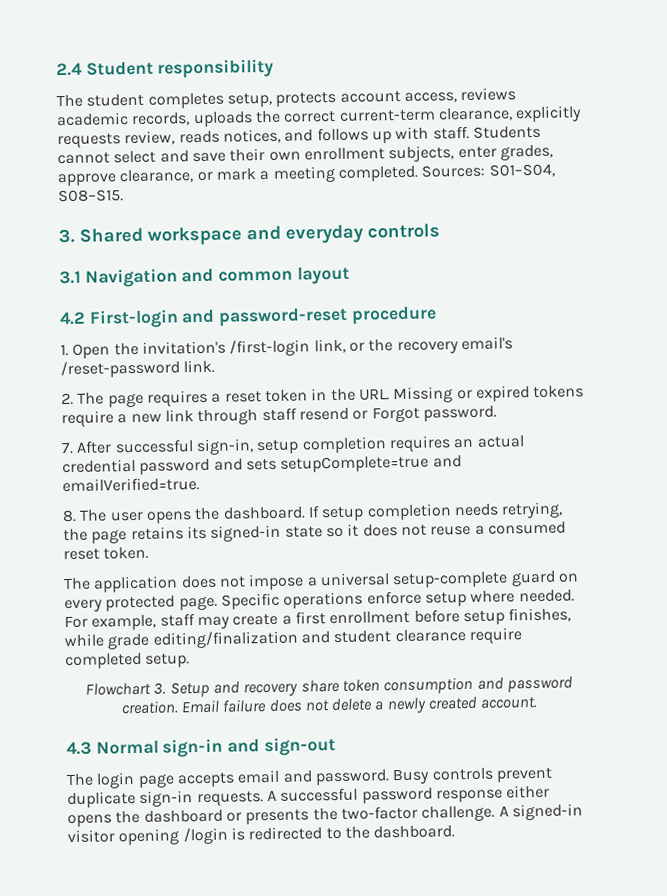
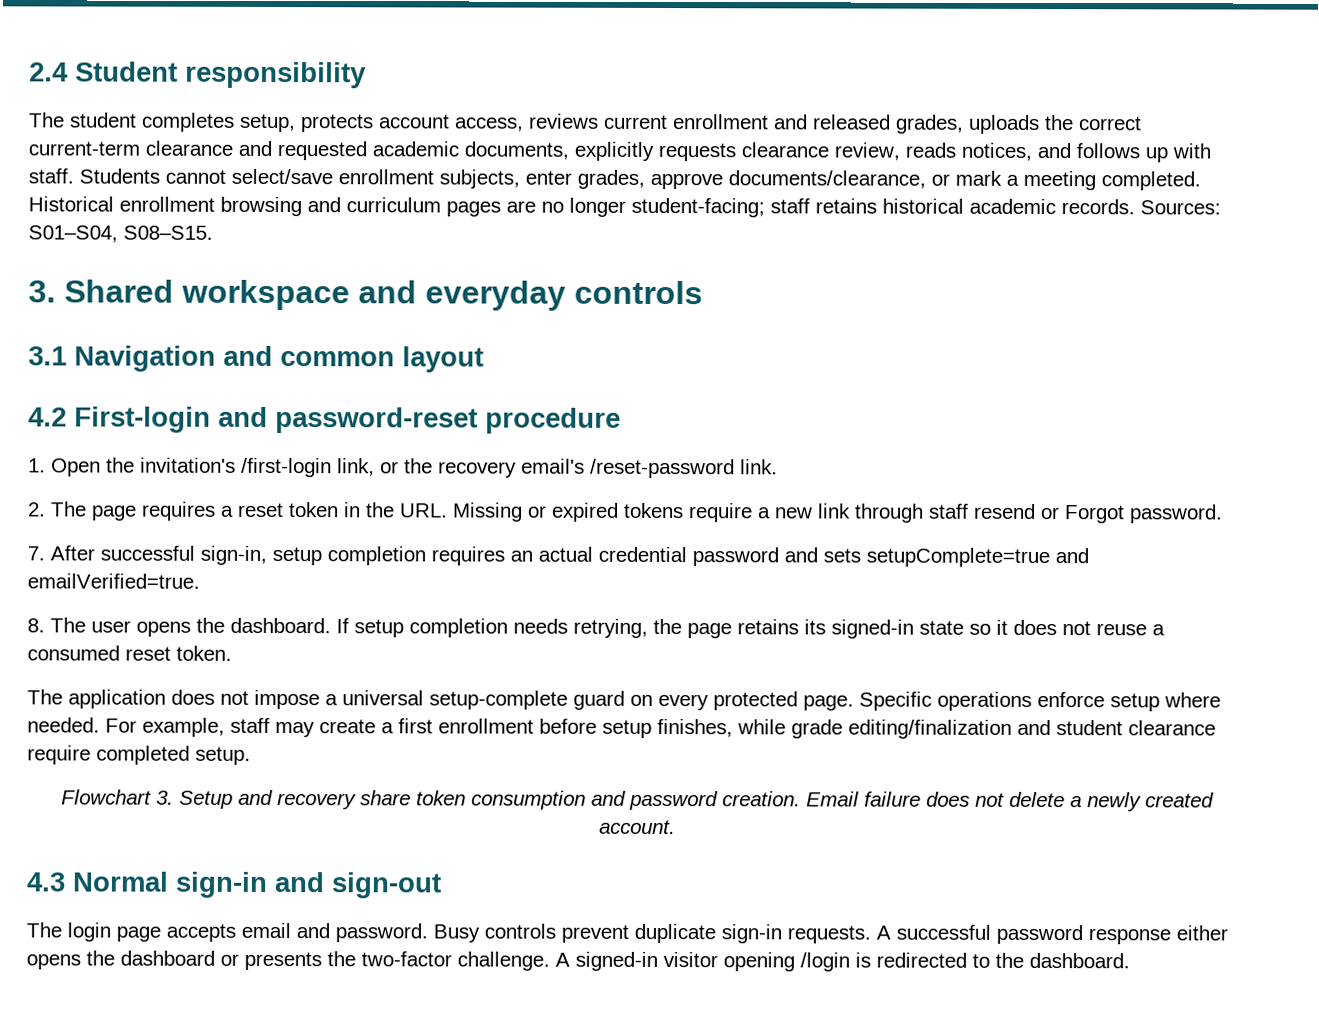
[56,107,513,128] academic records, uploads the correct current-term clearance, -> [603,114,1142,134] [28,140,569,161] current enrollment and released grades, uploads the correct current-term clearance and requested academic documents,
(121, 141) none -> [741,142,829,158] clearance
[113,147,301,164] select and save their own -> [231,168,333,185] select/save
[119,169,194,184] clearance, -> [728,170,926,189] documents/clearance,
(418, 173) none -> [28,196,1135,218] Historical enrollment browsing and curriculum pages are no longer student-facing; staff retains historical academic records.

